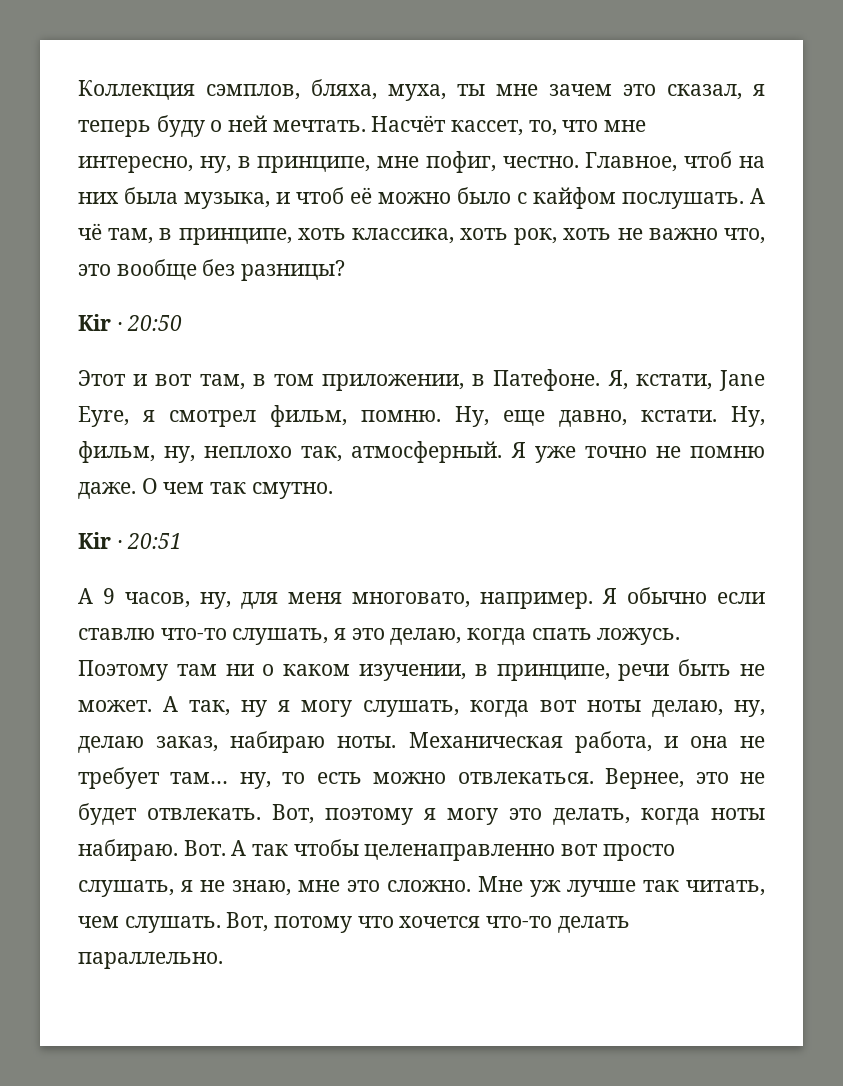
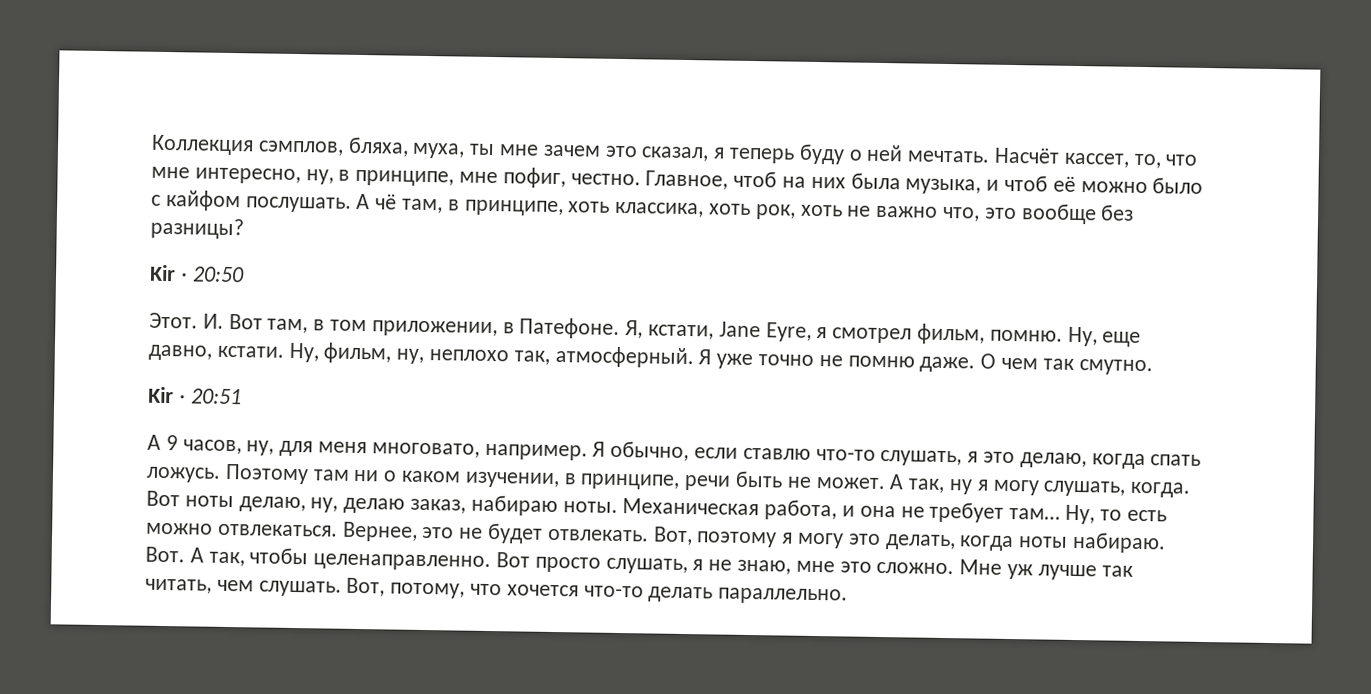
[78,370,193,386] Этот и вот -> [149,312,263,330] Этот. И. Вот
[627,587,707,604] обычно -> [610,440,690,462] обычно,
[470,700,577,717] когда вот -> [1130,481,1191,498] [146,490,180,507] когда. Вот
[239,772,271,789] ну, -> [1065,504,1096,525] Ну,
[252,839,599,861] так чтобы целенаправленно вот -> [208,547,531,572] так, чтобы целенаправленно. Вот
[274,916,353,933] потому -> [390,582,466,599] потому,

